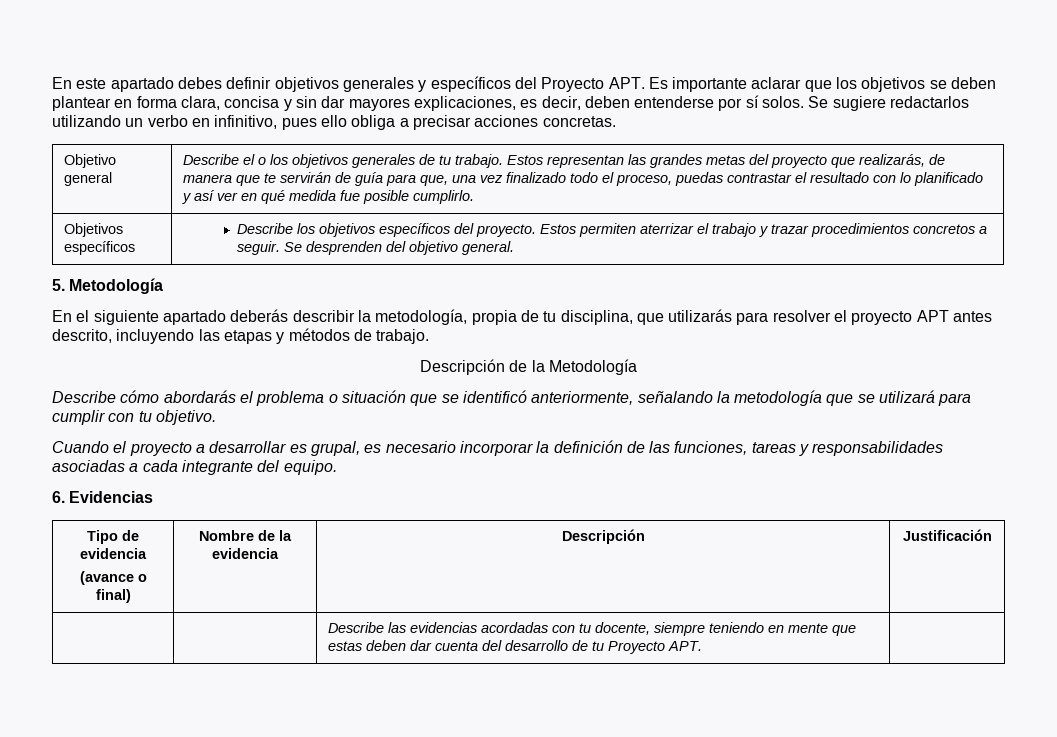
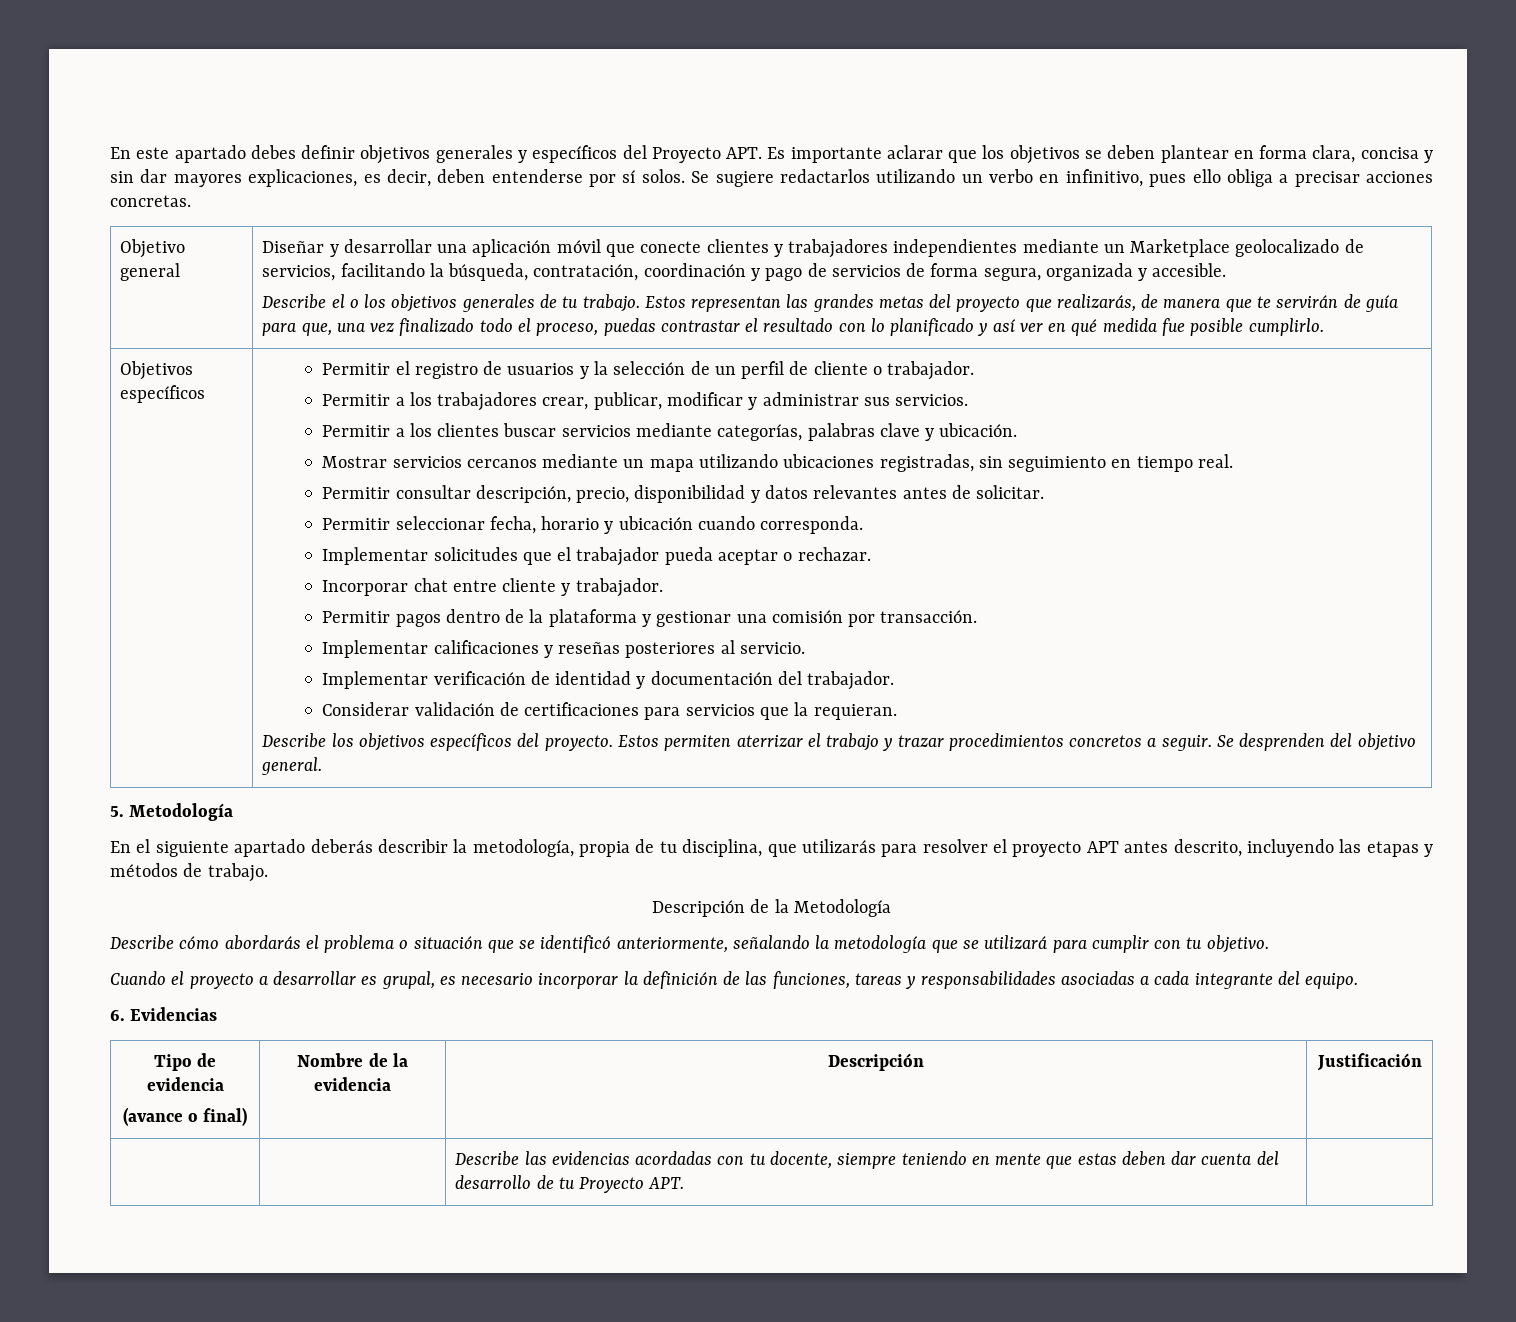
(113, 179) none -> [262,239,1364,258] [262,263,1227,281] Diseñar y desarrollar una aplicación móvil que conecte clientes y trabajadores independientes mediante un Marketplace geolocalizado de servicios, facilitando la búsqueda, contratación, coordinación y pago de servicios de forma segura, organizada y accesible. //
(136, 248) none -> [322,361,975,380] [322,392,969,411] [322,423,1018,441] [322,454,1233,472] [322,485,1045,503] [322,516,864,534] [322,547,871,566] [322,578,663,597] [322,609,978,627] [322,640,806,658] [322,671,895,690] [322,702,897,720] Permitir el registro de usuarios y la selección de un perfil de cliente o trabajador. // Permitir a los trabajadores crear, publicar, modificar y administrar sus servicios. // Permitir a los clientes buscar servicios mediante categorías, palabras clave y ubicación. // Mostrar servicios cercanos mediante un mapa utilizando ubicaciones registradas, sin seguimiento en tiempo real. // Permitir consultar descripción, precio, disponibilidad y datos relevantes antes de solicitar. // Permitir seleccionar fecha, horario y ubicación cuando corresponda. // Implementar solicitudes que el trabajador pueda aceptar o rechazar. // Incorporar chat entre cliente y trabajador. // Permitir pagos dentro de la plataforma y gestionar una comisión por transacción. // Implementar calificaciones y reseñas posteriores al servicio. // Implementar verificación de identidad y documentación del trabajador. // Considerar validación de certificaciones para servicios que la requieran. //

